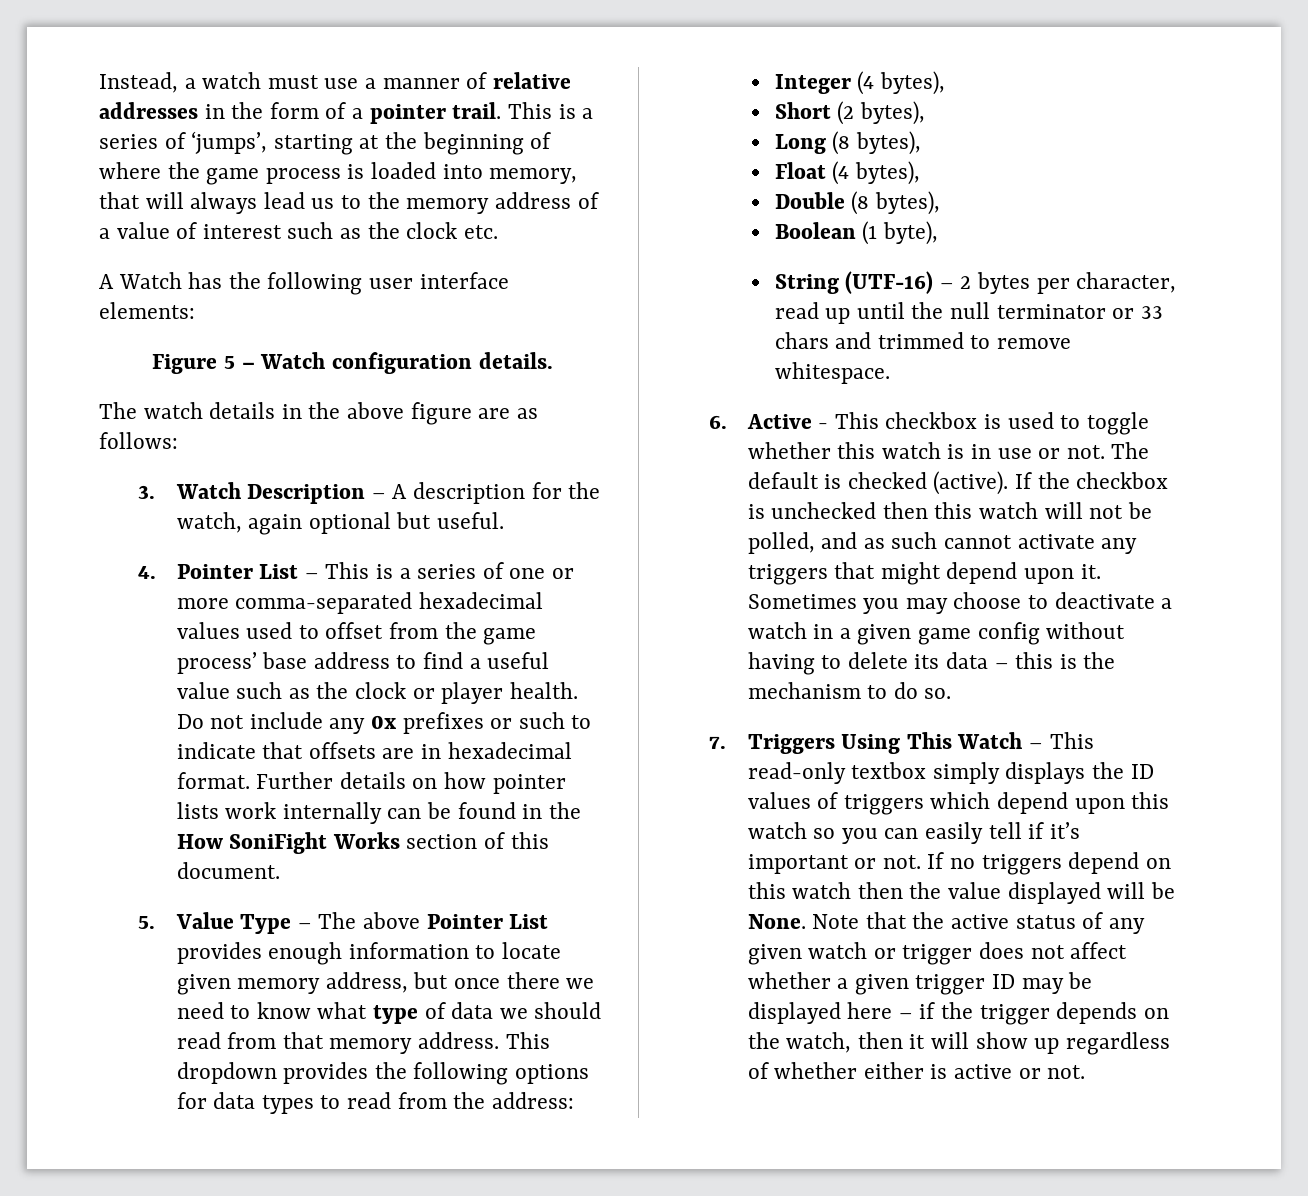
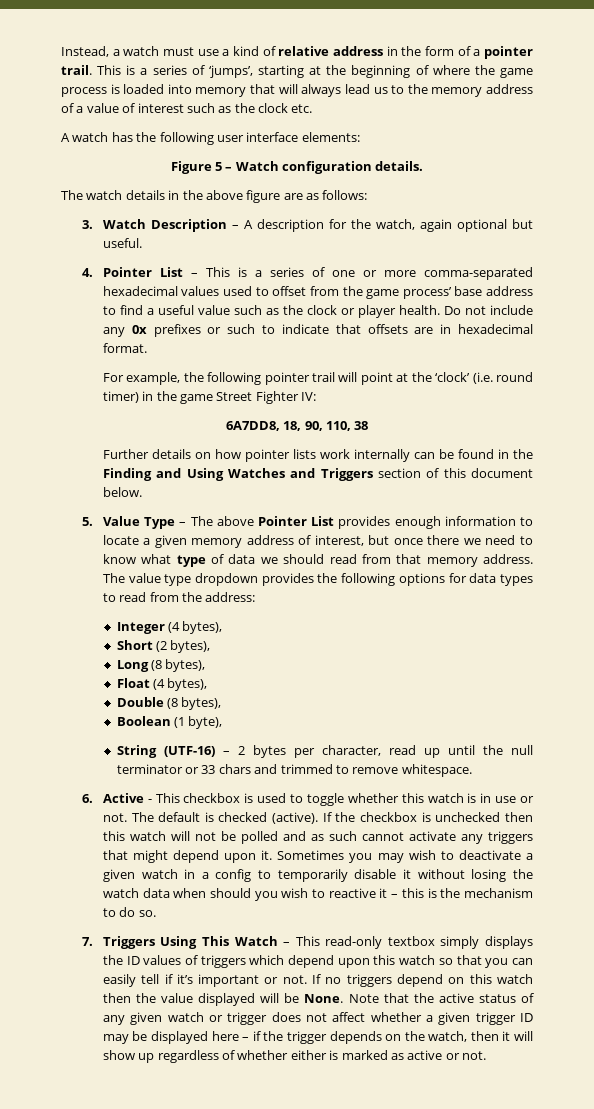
[382,78,460,89] manner -> [232,46,259,56] kind
[99,102,198,119] addresses -> [332,46,383,56] address
[489,168,578,184] memory, -> [195,87,247,97] memory
[118,272,182,289] Watch -> [72,132,109,142] watch
(250, 780) none -> [102,372,534,385] [102,391,317,404] [225,421,369,431] // For example, the following pointer trail will point at the ‘clock’ (i.e. round timer) in the game Street Fighter IV: // 6A7DD8, 18, 90, 110, 38 //
[176,832,400,854] How SoniFight Works -> [102,468,373,481] Finding and Using Watches and Triggers
[176,862,280,879] document. -> [471,468,533,478] [102,487,142,497] document below.
(562, 950) none -> [143,538,151,545] a
[325,972,408,993] address, -> [246,535,364,546] address of interest,
[505,1032,550,1049] This -> [102,573,192,586] The value type
[747,532,815,554] polled, -> [240,831,278,844] polled
[953,592,1022,609] choose -> [408,850,436,860] wish
(1173, 603) none -> [102,869,135,882] given
[857,622,1126,645] [747,652,989,675] given game config without having to delete its data -> [215,869,533,882] [102,888,388,901] config to temporarily disable it without losing the watch data when should you wish to reactive it
(836, 833) none -> [456,955,482,965] that
(948, 1071) none -> [341,1050,404,1060] marked as

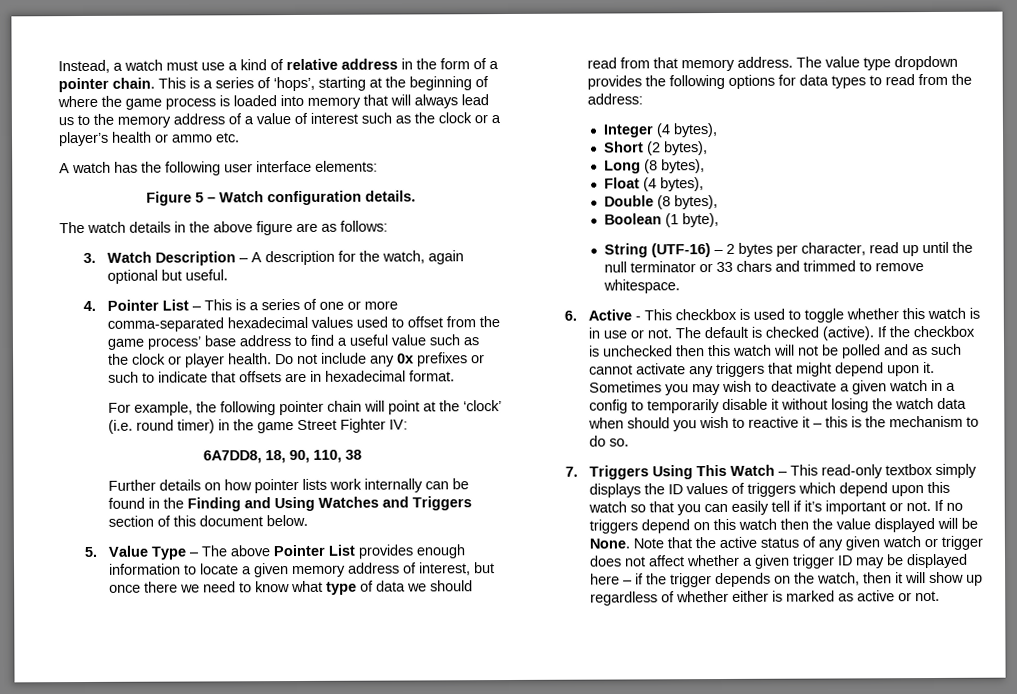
[61,65,253,78] trail. This is a series of ‘jumps’, -> [112,76,315,92] chain. This is a series of ‘hops’,
(288, 108) none -> [474,114,501,124] [58,131,213,147] or a player’s health or ammo
[312,372,336,382] trail -> [327,400,363,412] chain

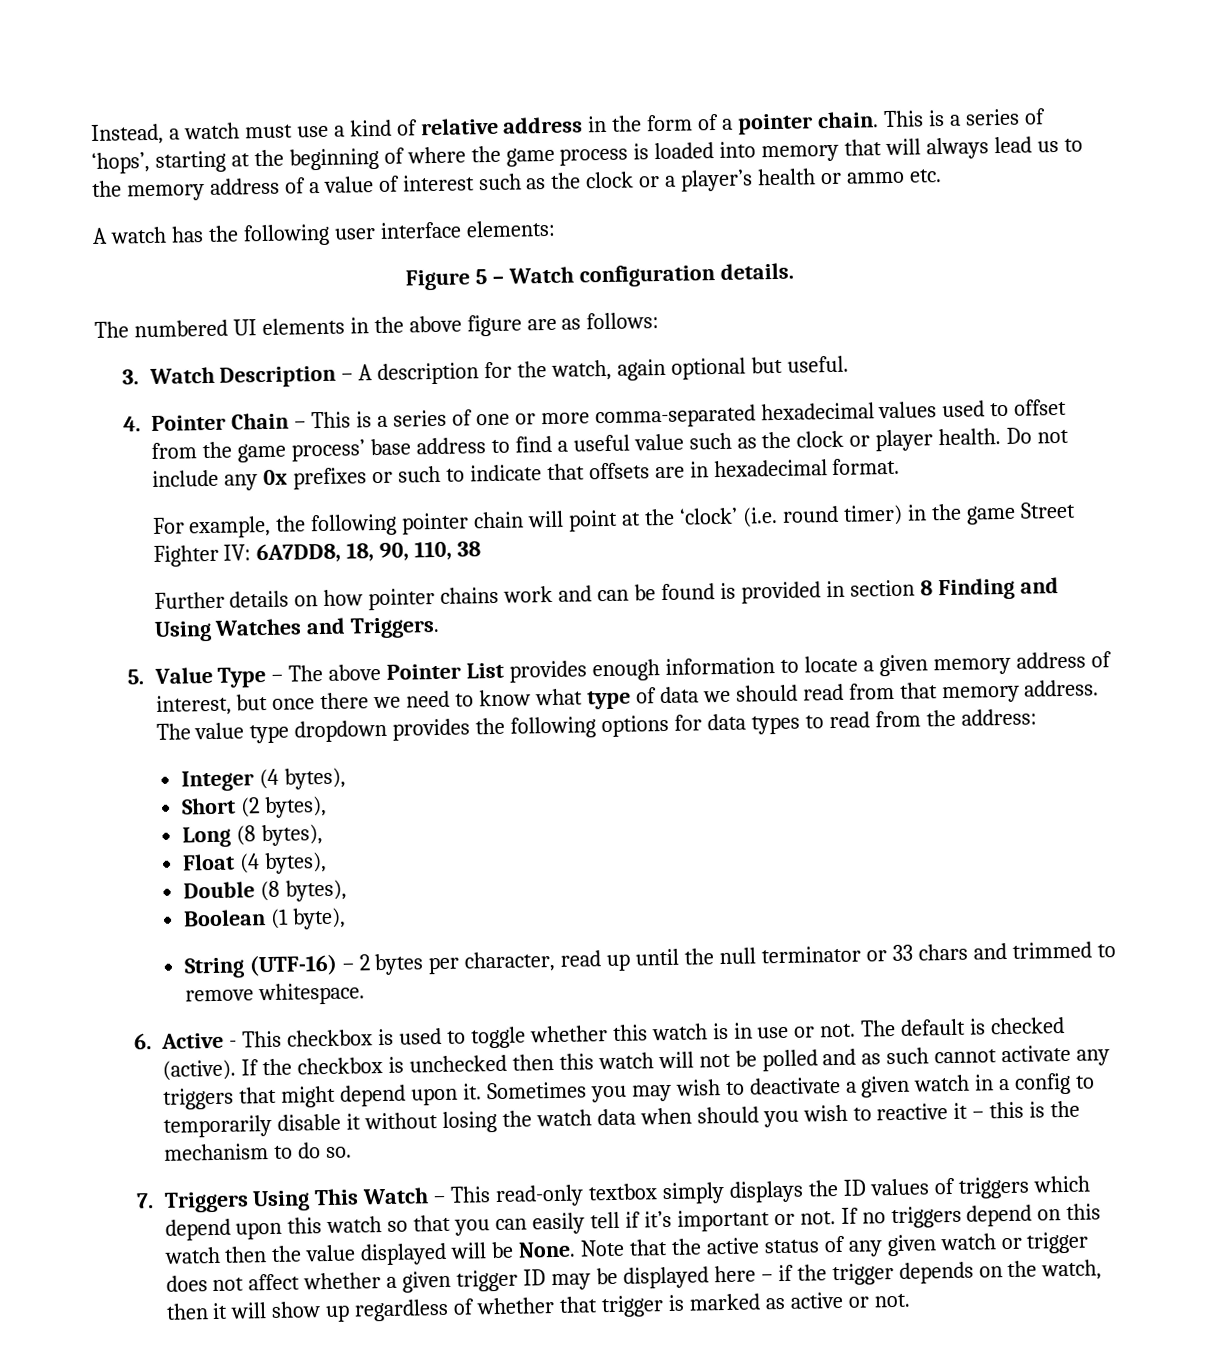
[87,221,171,233] watch details -> [133,317,345,338] numbered UI elements
[162,299,190,311] List -> [231,412,290,430] Chain
(409, 424) // -> (252, 552) none
[302,478,470,493] [108,497,185,509] lists work internally can be found in the -> [440,579,933,604] chains work and can be found is provided in section 8
[412,496,473,511] [108,514,309,527] Triggers section of this document below. -> [350,616,441,639] Triggers.
[732,590,770,602] either -> [559,1295,664,1318] that trigger

